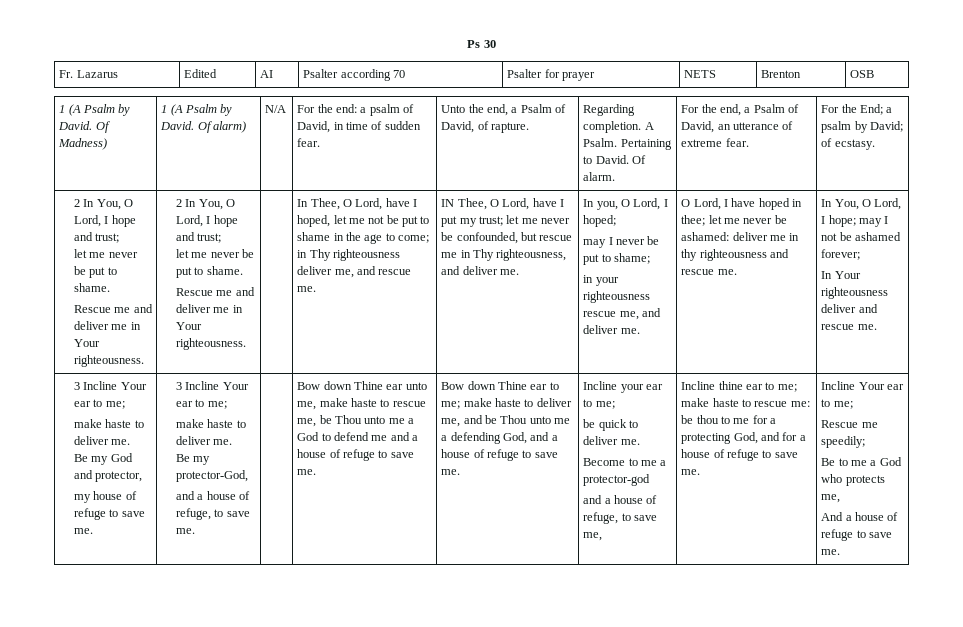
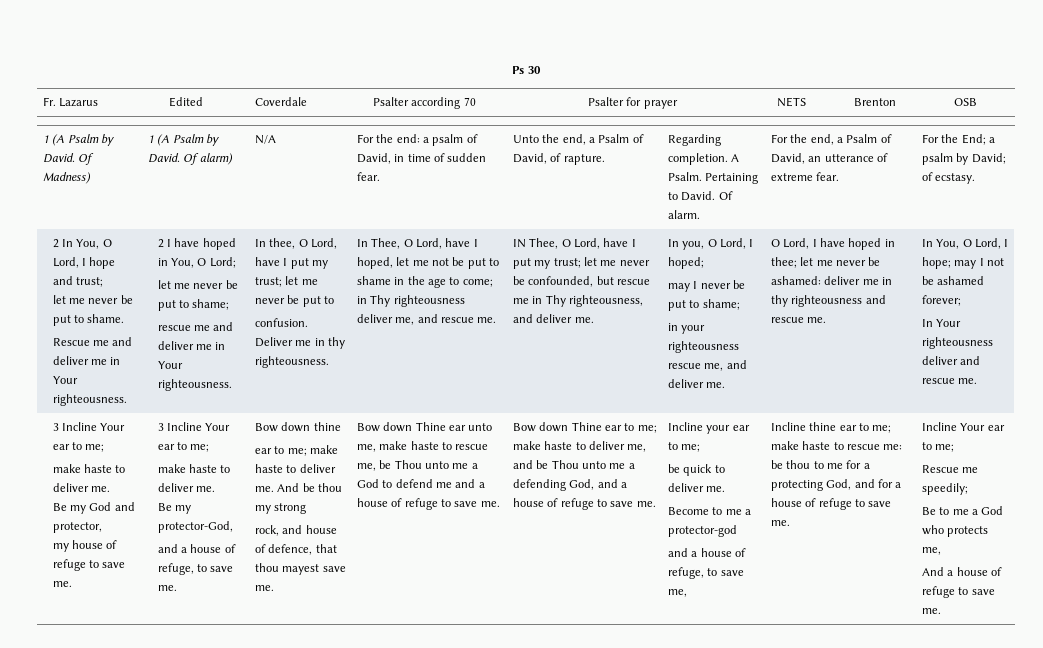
[260,70,274,78] AI -> [254,97,307,106] Coverdale
[185,199,235,210] [175,215,238,227] [175,232,222,243] [175,249,254,258] [175,266,243,278] [175,287,255,296] [175,304,243,313] [175,322,202,330] [175,338,246,350] In You, O Lord, I hope and trust; // let me never be put to shame. // Rescue me and deliver me in Your righteousness. | -> [167,238,236,250] [157,257,236,268] [157,280,238,289] [157,299,230,311] [157,322,234,331] [157,341,226,350] [157,361,183,369] [157,379,232,391] [254,238,338,249] [254,257,329,269] [254,276,318,287] [254,295,335,307] [254,318,308,327] [254,337,346,349] [254,356,329,368] I have hoped in You, O Lord; // let me never be put to shame; // rescue me and deliver me in Your righteousness. | In thee, O Lord, have I put my trust; let me never be put to // confusion. Deliver me in thy righteousness.
(195, 531) none -> [254,422,341,432] [254,445,339,456] [254,464,336,473] [254,483,343,492] [254,503,307,514] [254,525,337,536] [254,544,337,555] [254,563,346,575] [254,585,274,591] Bow down thine // ear to me; make haste to deliver me. And be thou my strong // rock, and house of defence, that thou mayest save me.

